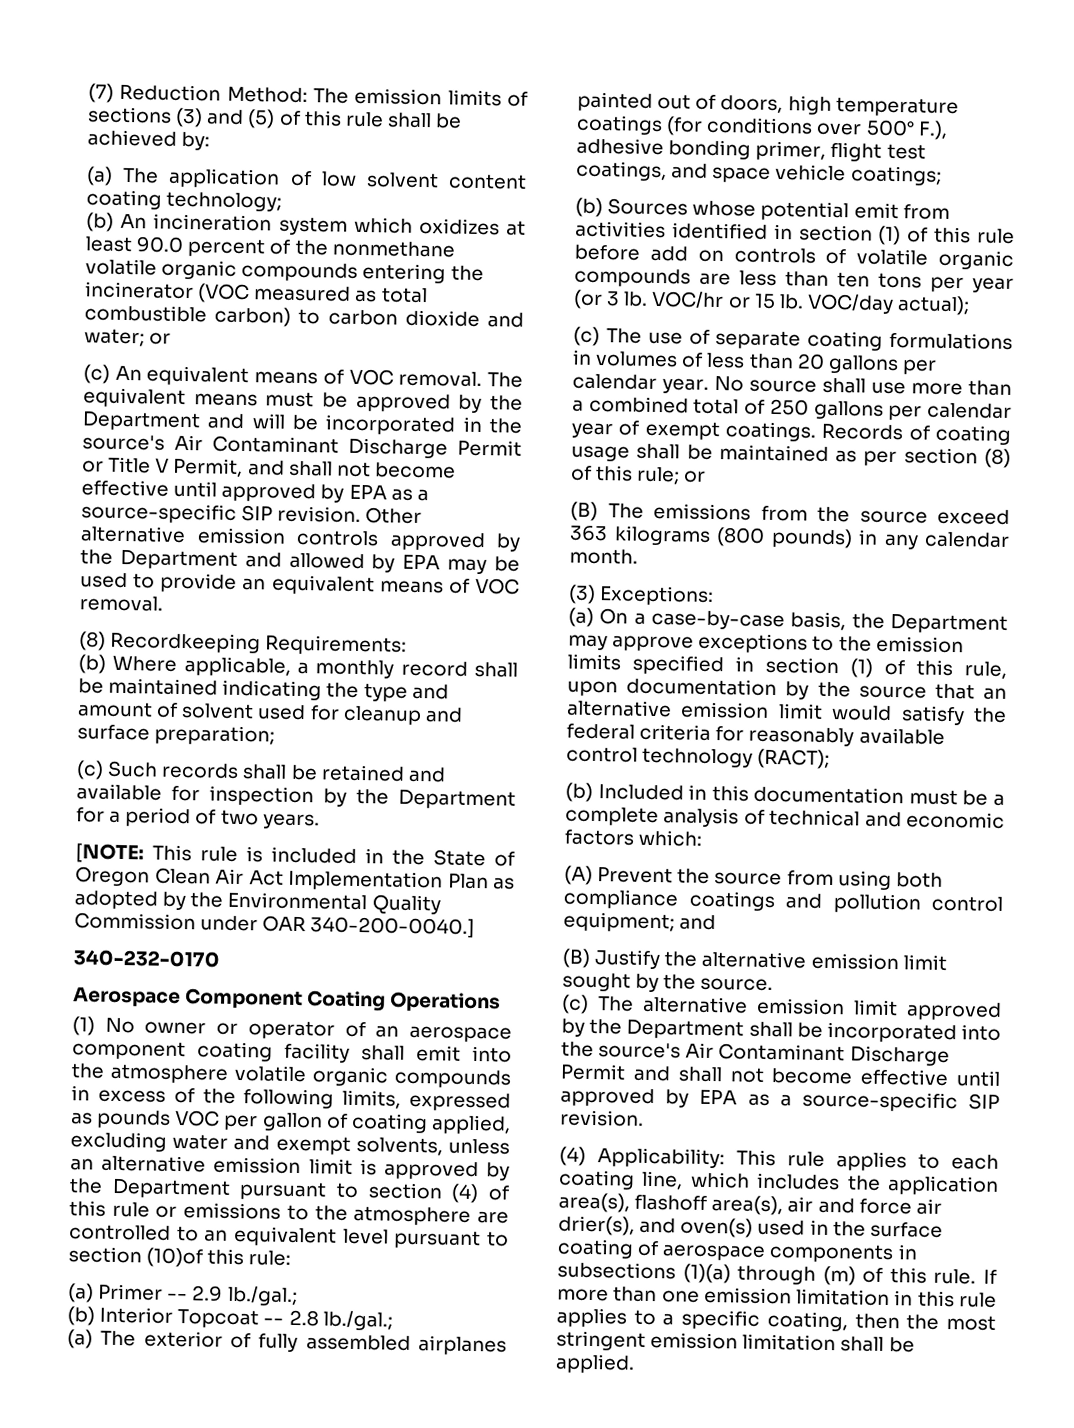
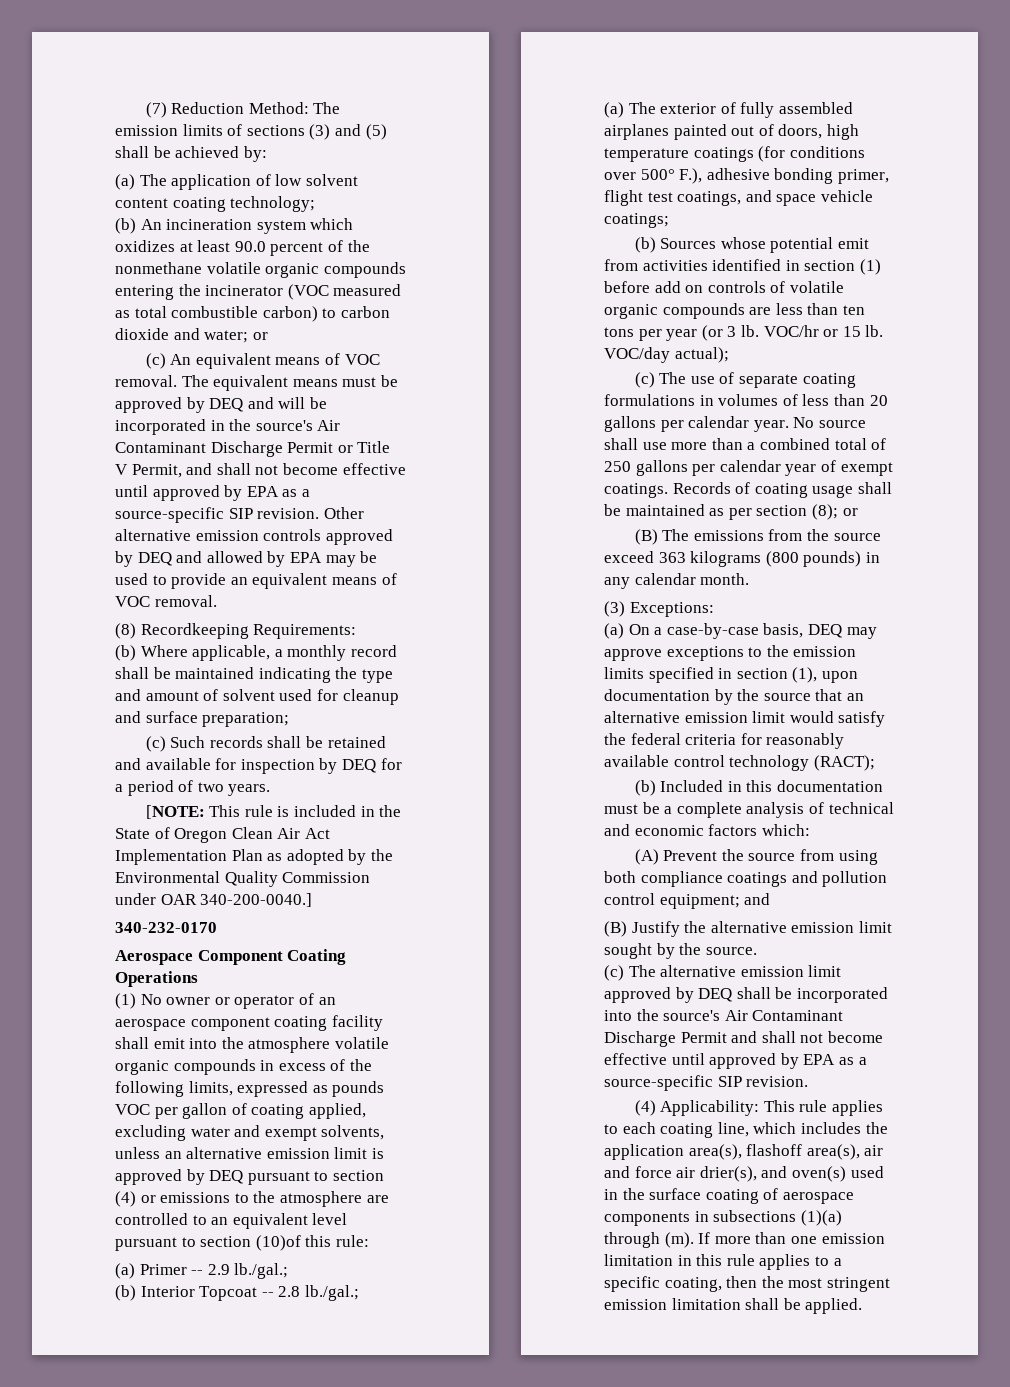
[278,109,384,128] of this rule -> (387, 132) none
[490,395,524,411] [82,411,201,432] the Department -> [209,398,244,412] DEQ
[80,549,238,570] the Department -> [137,552,172,566] DEQ
[356,788,516,810] the Department -> [341,759,376,773] DEQ
[69,1178,231,1199] the Department -> [209,1170,244,1184] DEQ
[488,1185,511,1201] [69,1200,150,1218] of this rule -> (136, 1199) none
[907,226,1015,245] of this rule -> (881, 267) none
[984,448,1011,468] [570,464,681,485] (8) of this rule; -> [811,504,838,520] (8);
[851,613,1008,634] the Department -> [807,624,842,638] DEQ
[850,658,1007,679] (1) of this rule, -> [792,667,818,683] (1),
[589,1018,745,1040] the Department -> [698,988,733,1002] DEQ
[822,1265,977,1286] (m) of this rule. -> [664,1232,694,1248] (m).

